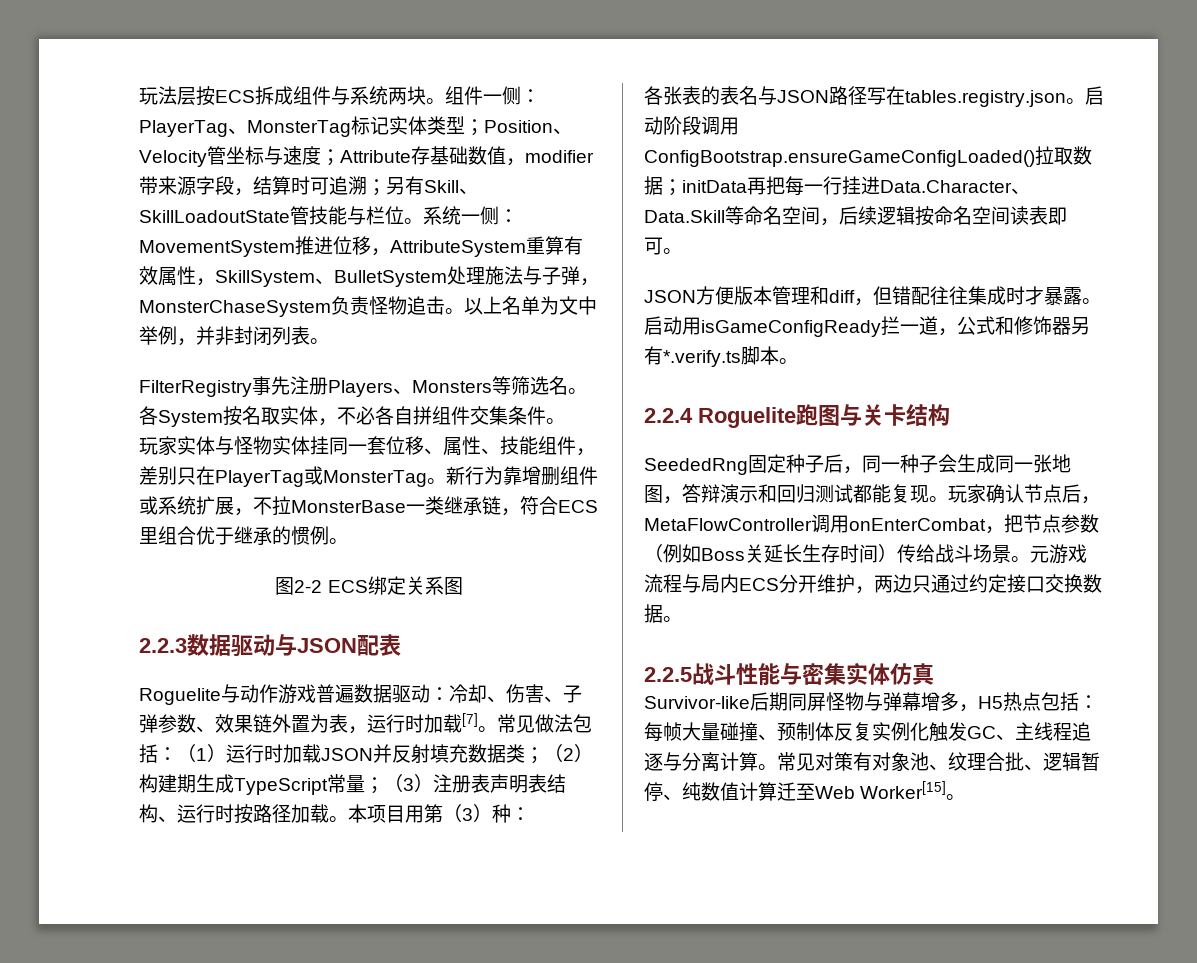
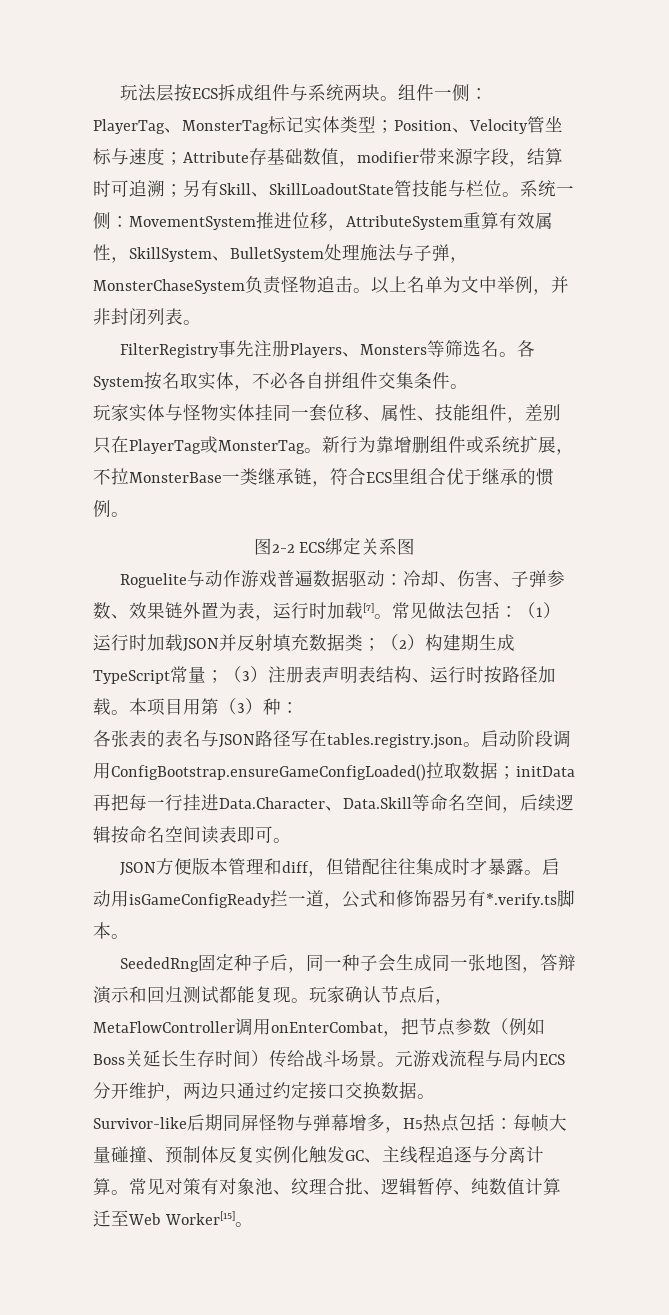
[139,634,401,657] // 2.2.3数据驱动与JSON配表 -> (416, 546) none
[644,404,950,428] // 2.2.4 Roguelite跑图与关卡结构 -> (129, 936) none
[644,662,934,686] // 2.2.5战斗性能与密集实体仿真 -> (435, 1096) none

